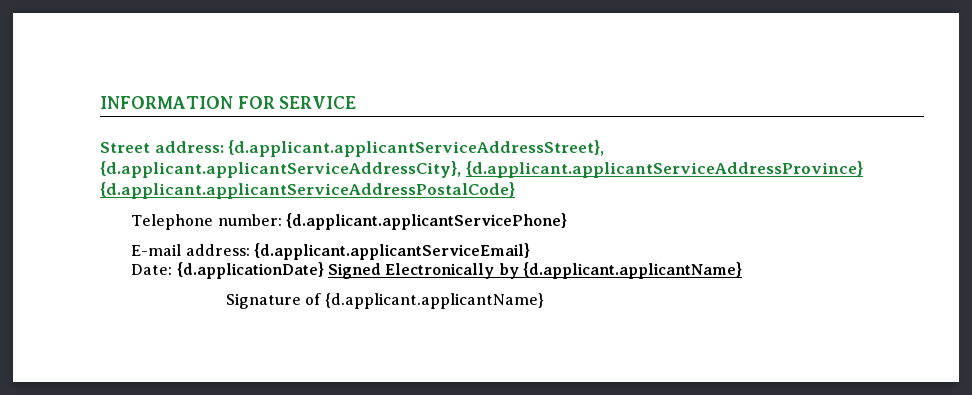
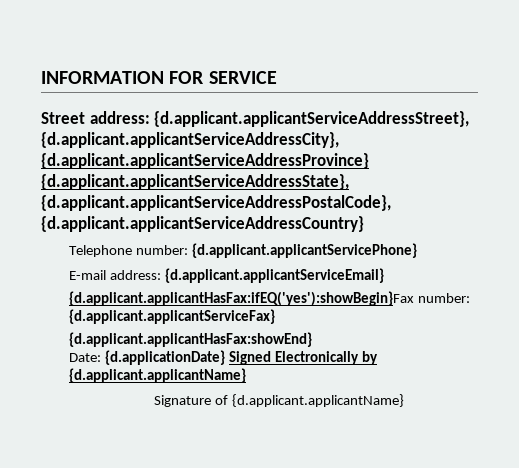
[100,182,515,199] {d.applicant.applicantServiceAddressPostalCode} -> [41,174,349,190] [41,195,391,211] [41,216,364,232] {d.applicant.applicantServiceAddressState}, {d.applicant.applicantServiceAddressPostalCode}, {d.applicant.applicantServiceAddressCountry}
(531, 251) none -> [69,291,471,306] [69,309,276,324] [69,332,313,347] // {d.applicant.applicantHasFax:ifEQ('yes'):showBegin}Fax number: {d.applicant.applicantServiceFax} // {d.applicant.applicantHasFax:showEnd}

